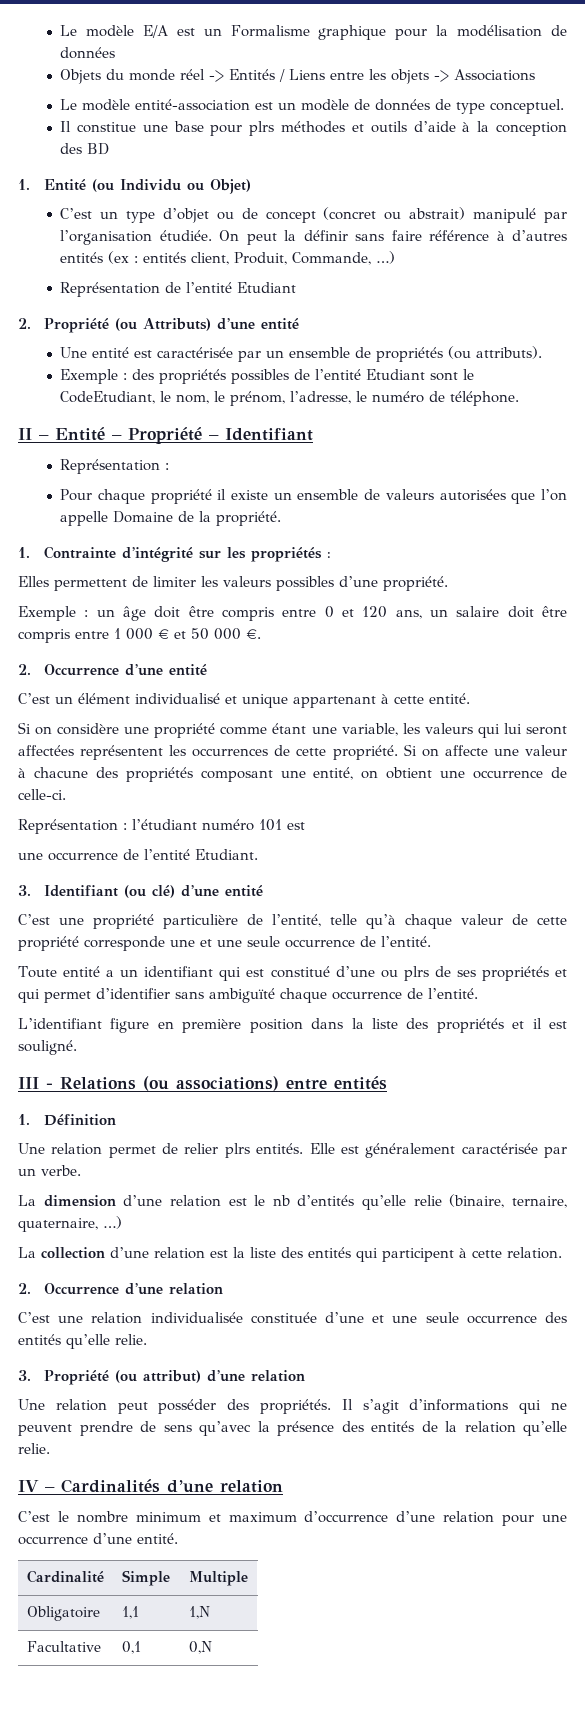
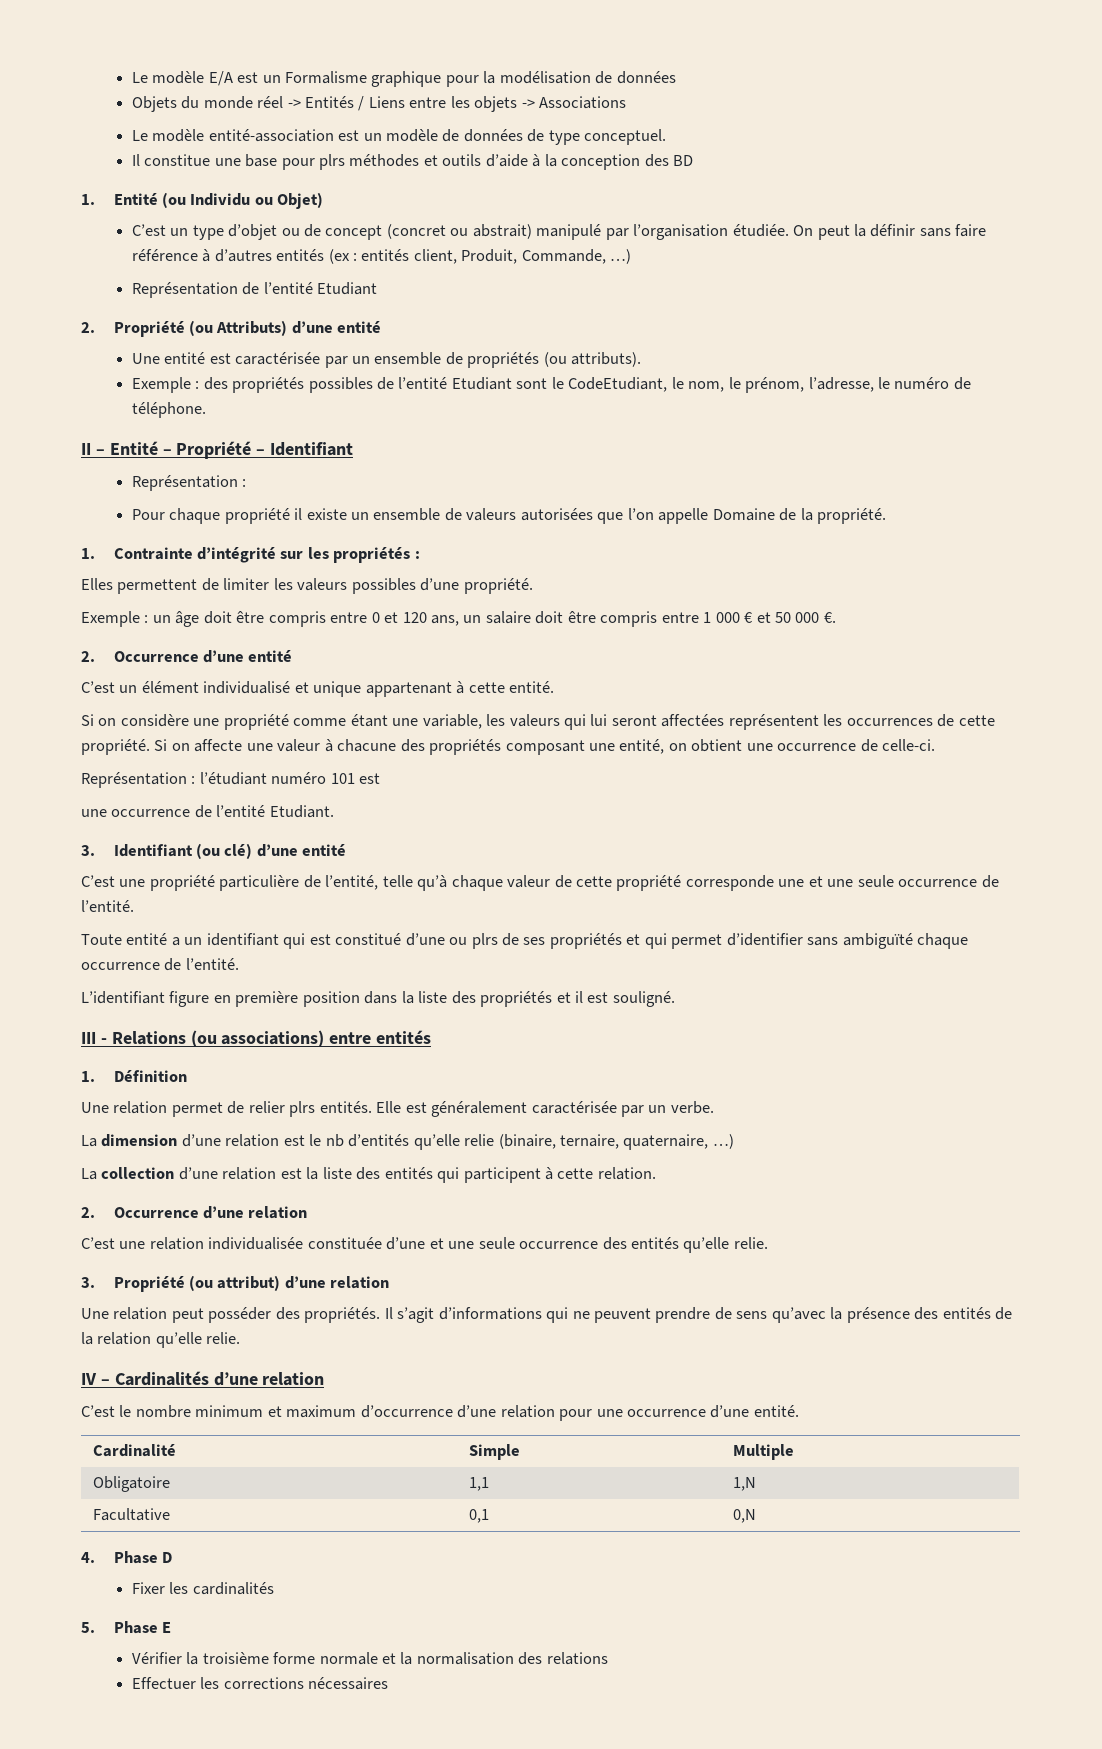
(212, 1647) none -> [81,1551,172,1564] [131,1582,274,1595] [81,1621,171,1634] [131,1652,608,1665] [131,1677,389,1690] // 4. Phase D // Fixer les cardinalités // 5. Phase E // Vérifier la troisième forme normale et la normalisation des relations // Effectuer les corrections nécessaires

